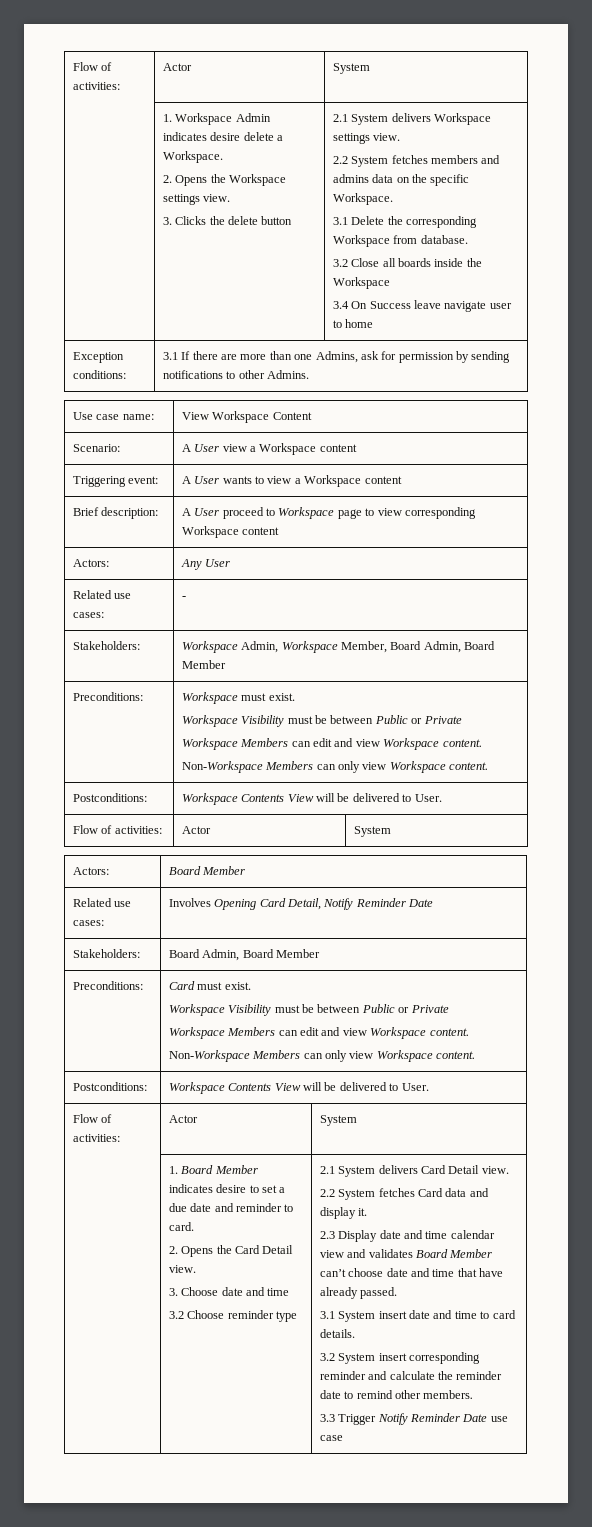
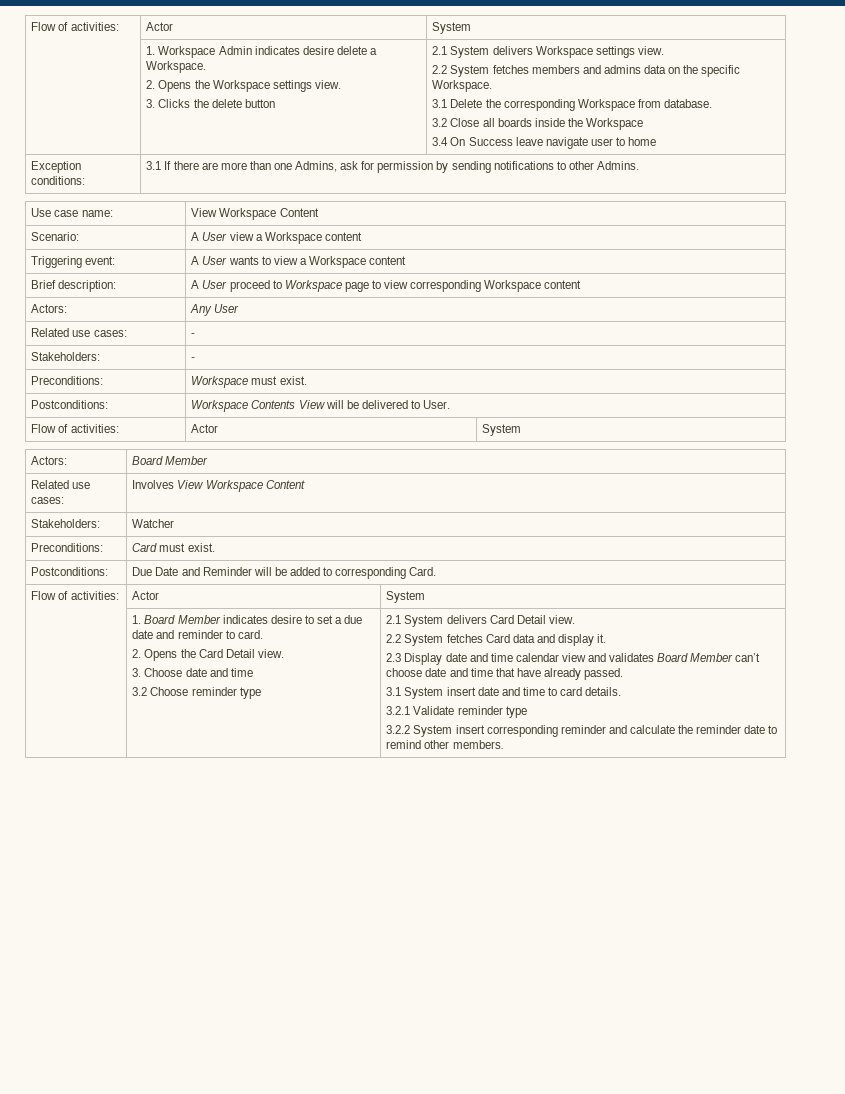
[181,641,496,653] [181,660,226,669] [72,692,143,701] [181,692,295,704] [181,715,462,727] [181,738,482,750] [181,761,489,773] Workspace Admin, Workspace Member, Board Admin, Board Member // Preconditions: | Workspace must exist. // Workspace Visibility must be between Public or Private // Workspace Members can edit and view Workspace content. // Non-Workspace Members can only view Workspace content. -> [191,357,196,361] [31,376,104,385] [191,376,307,388] - // Preconditions: | Workspace must exist.
[214,898,434,910] [72,949,140,958] [168,949,321,961] [72,981,143,990] [168,981,251,990] [168,1004,449,1016] [168,1027,469,1039] [168,1050,476,1062] [72,1082,147,1091] [168,1082,429,1094] Opening Card Detail, Notify Reminder Date // Stakeholders: | Board Admin, Board Member // Preconditions: | Card must exist. // Workspace Visibility must be between Public or Private // Workspace Members can edit and view Workspace content. // Non-Workspace Members can only view Workspace content. // Postconditions: | Workspace Contents View will be delivered to User. -> [177,480,305,492] [31,519,101,528] [132,519,175,528] [31,543,104,552] [132,543,215,552] [31,567,109,576] [132,567,437,579] View Workspace Content // Stakeholders: | Watcher // Preconditions: | Card must exist. // Postconditions: | Due Date and Reminder will be added to corresponding Card.
[319,1353,335,1361] 3.2 -> [386,706,527,718] [386,725,411,734] 3.2.1 Validate reminder type // 3.2.2
[319,1413,508,1425] [319,1435,343,1441] // 3.3 Trigger Notify Reminder Date use case -> (504, 744) none

